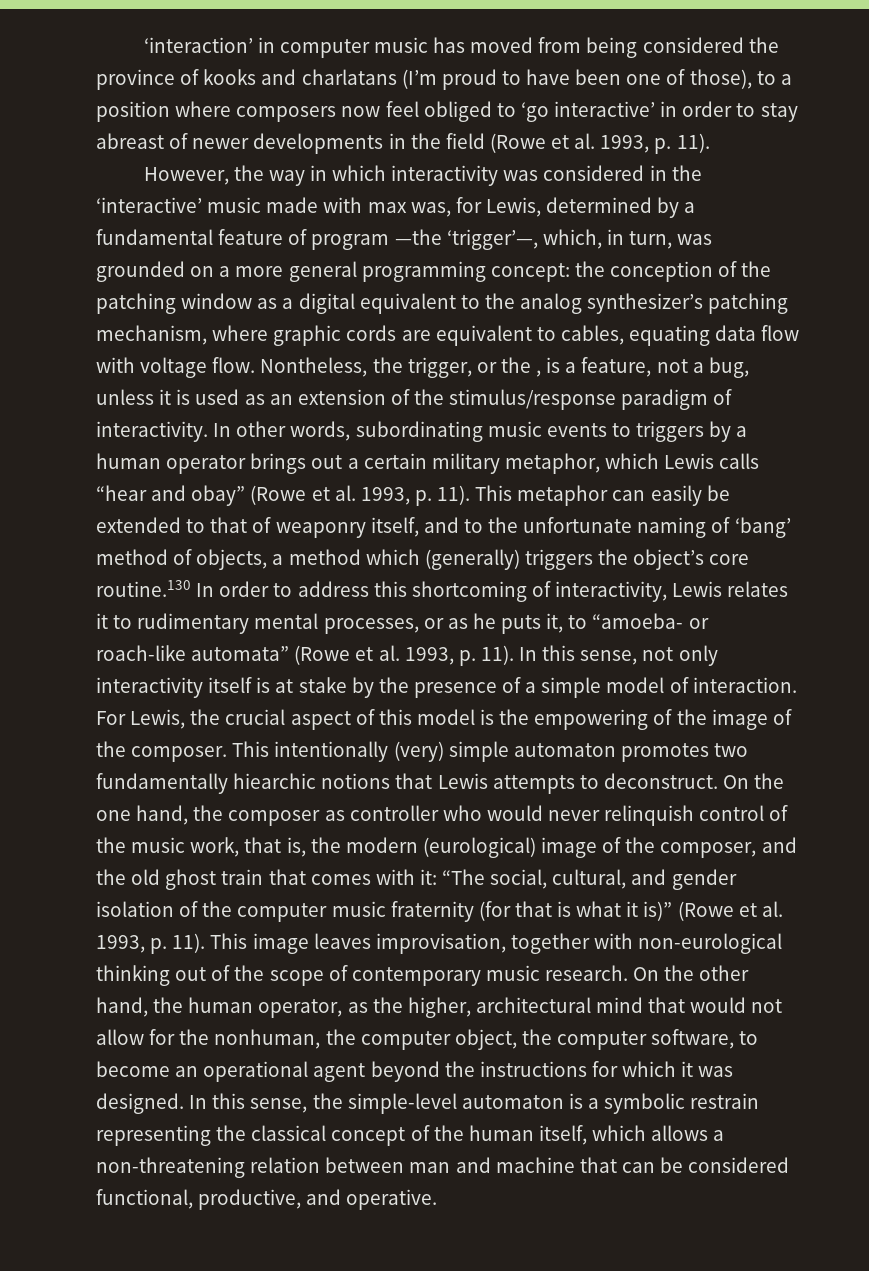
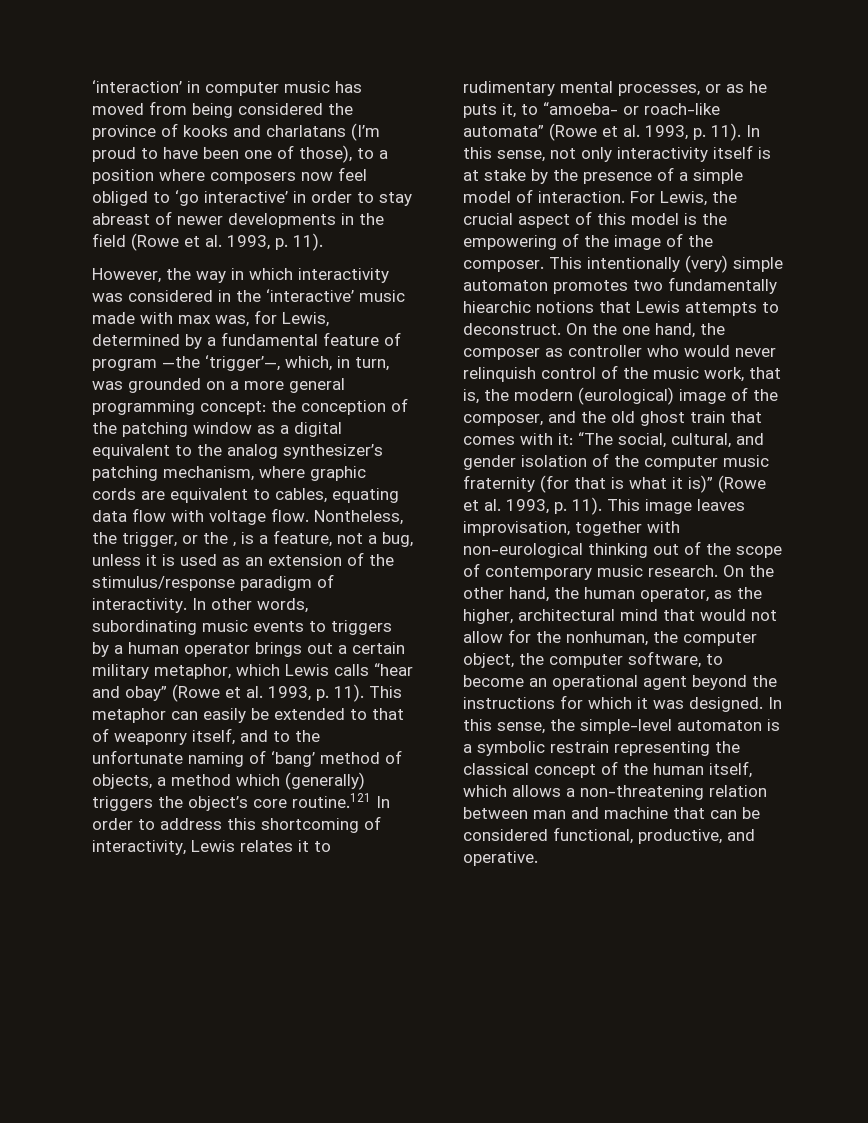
[96,580,191,597] routine.130 -> [292,793,371,808] routine.121

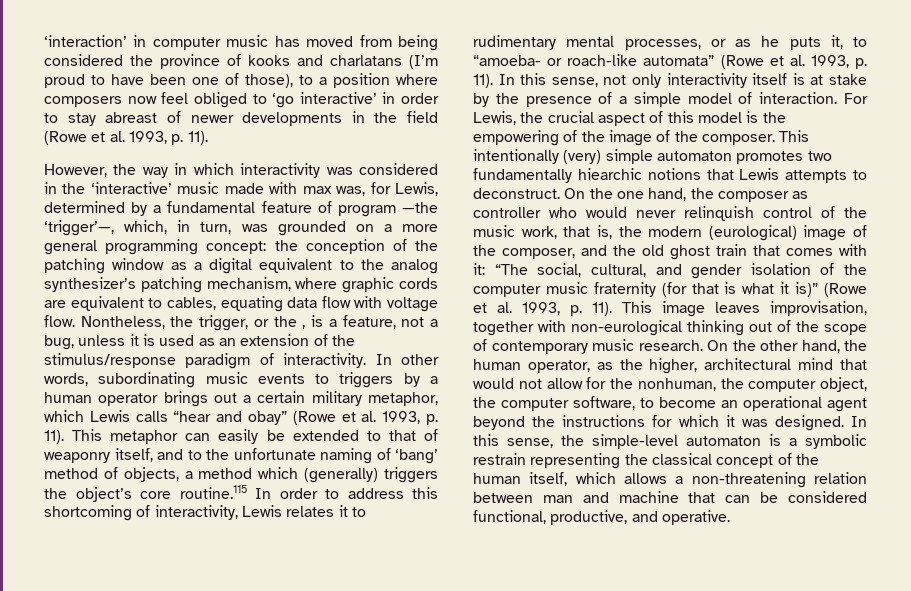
[292,793,371,808] routine.121 -> [179,485,247,499] routine.115

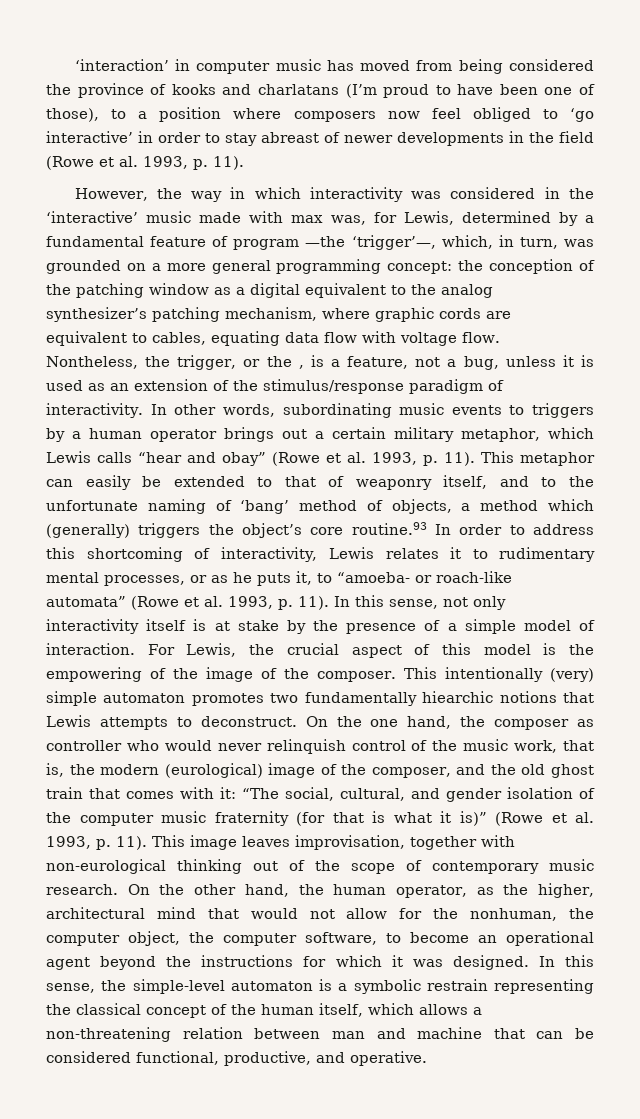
[179,485,247,499] routine.115 -> [351,522,427,535] routine.93

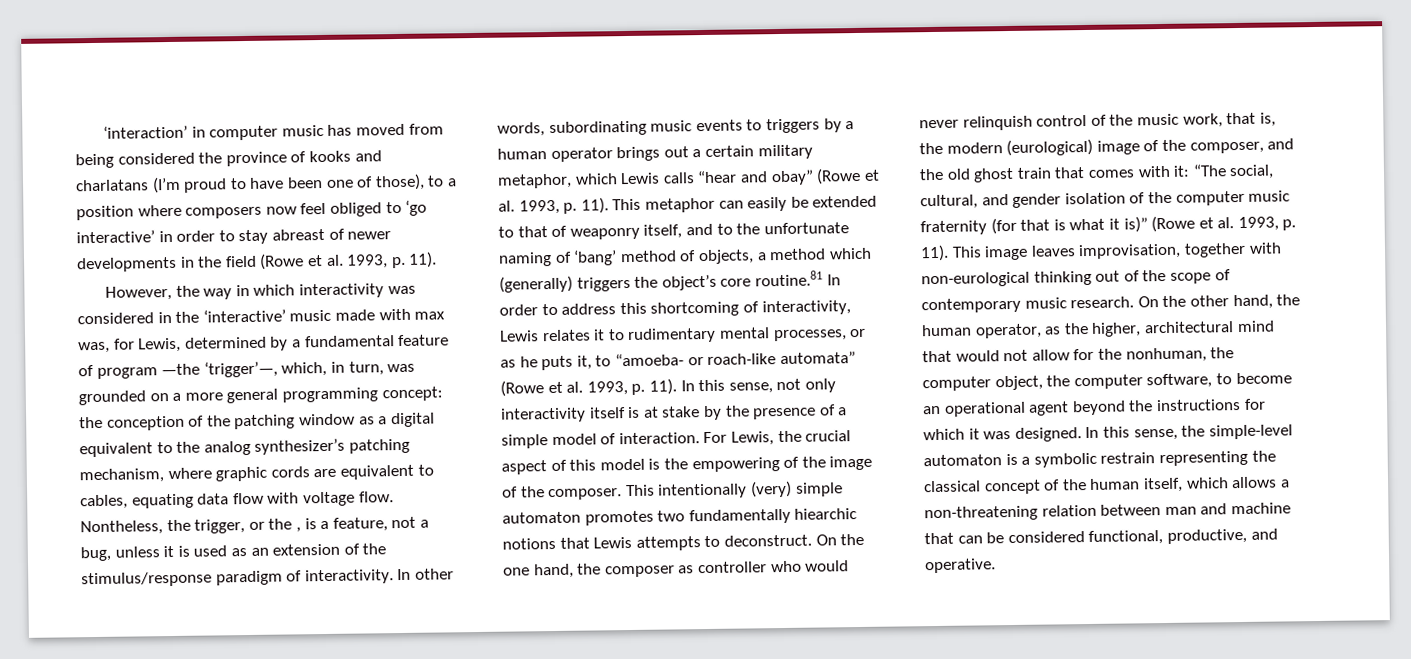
[351,522,427,535] routine.93 -> [754,270,823,287] routine.81

